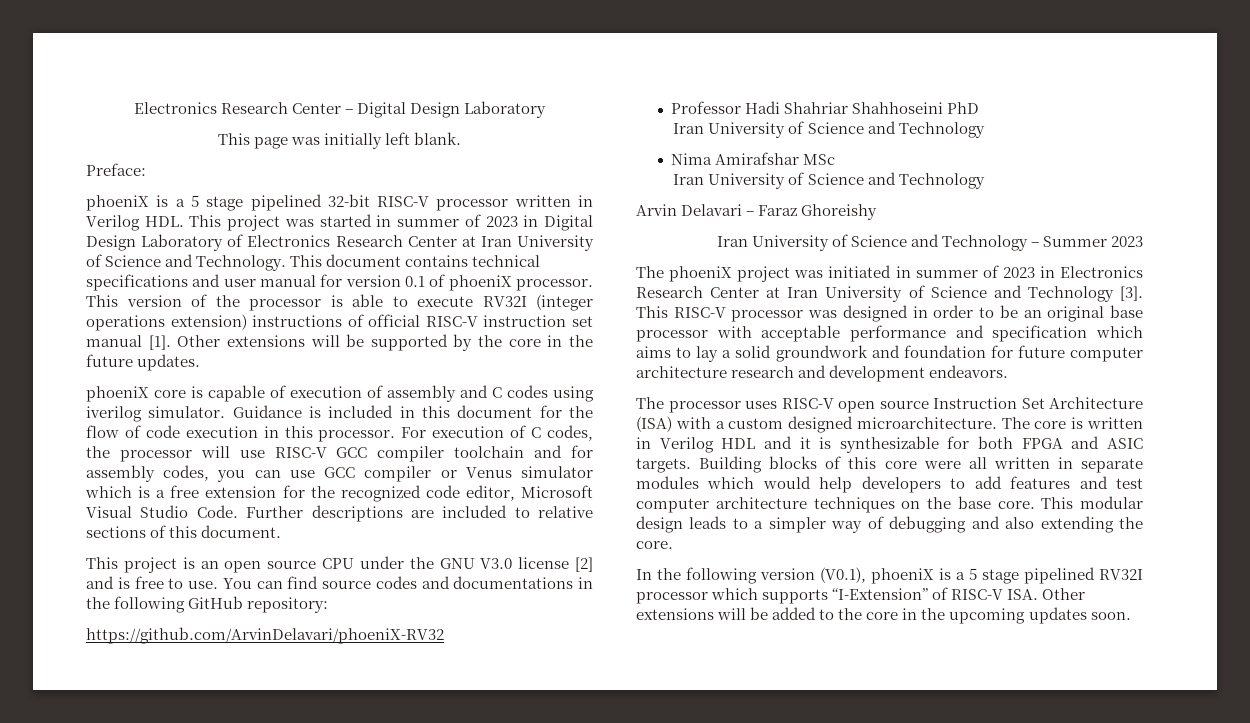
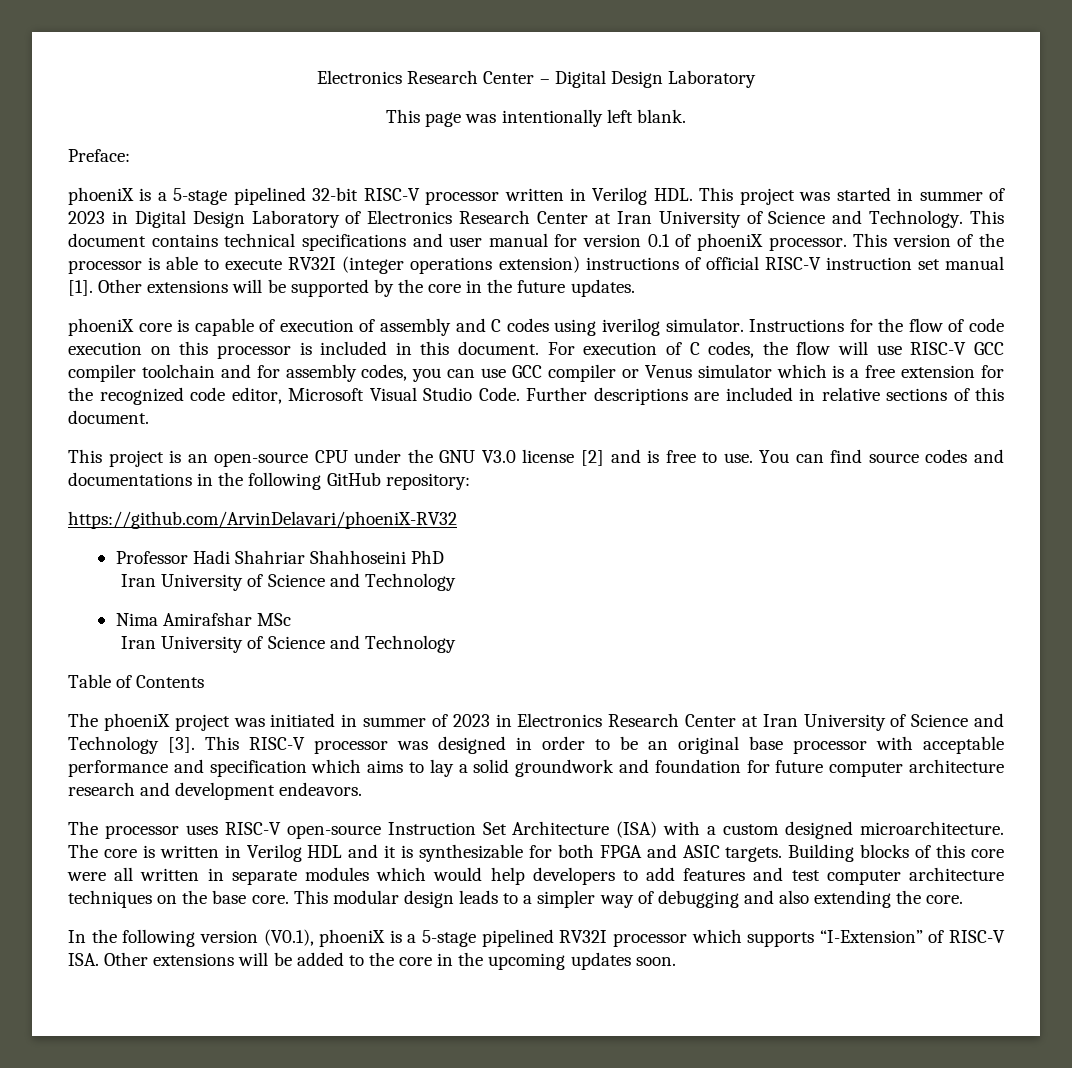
[324,133,383,149] initially -> [501,109,603,127] intentionally
[190,195,244,211] 5 stage -> [173,188,228,205] 5-stage
[232,405,533,418] Guidance is included in this document -> [749,319,845,332] Instructions
[263,426,396,442] in this processor. -> [150,341,540,359] on this processor is included in this document.
[119,450,192,462] processor -> [796,341,831,355] flow
[514,507,530,518] to -> [799,388,815,401] in
[224,561,317,573] open source -> [214,453,309,467] open-source
[636,204,878,220] [716,234,1143,251] Arvin Delavari – Faraz Ghoreishy // Iran University of Science and Technology – Summer 2023 -> [68,674,205,688] Table of Contents
[838,401,929,413] open source -> [286,825,381,839] open-source
[969,568,1019,584] 5 stage -> [422,930,476,947] 5-stage

